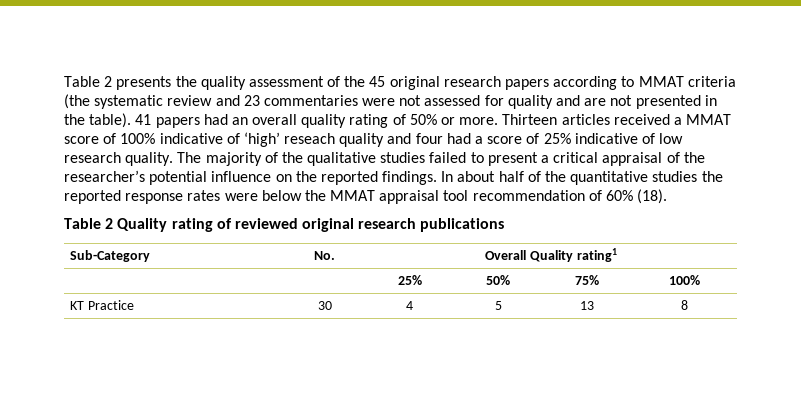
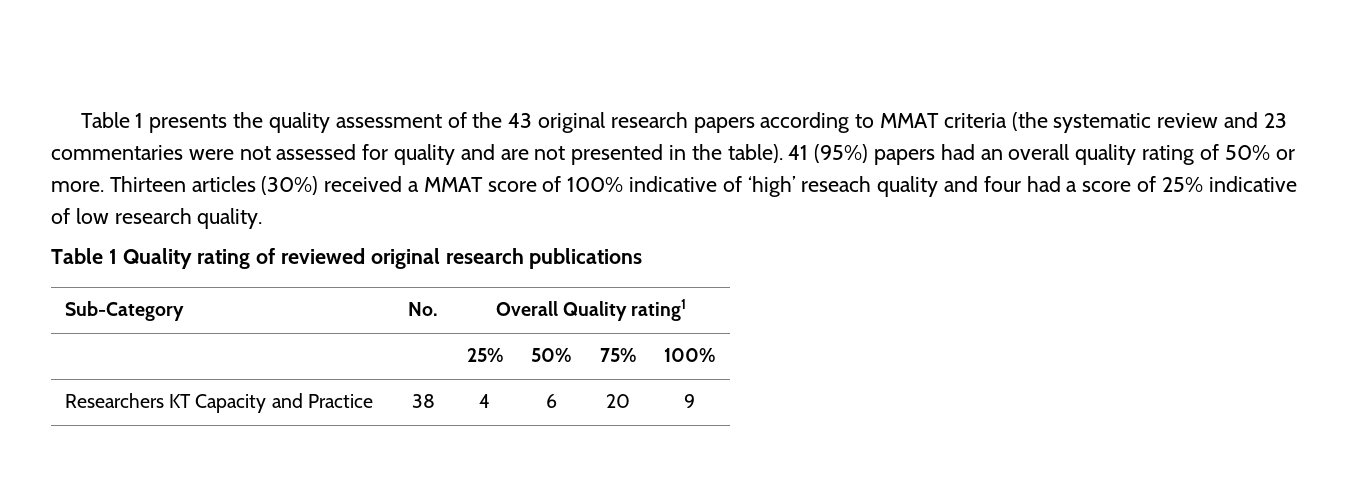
[64,76,113,87] Table 2 -> [80,112,144,128] Table 1
[369,76,386,87] 45 -> [508,113,533,128] 43
(152, 119) none -> [814,144,869,163] (95%)
(610, 119) none -> [261,176,319,195] (30%)
[177,152,705,166] [64,170,723,185] [64,189,668,204] [64,218,114,229] The majority of the qualitative studies failed to present a critical appraisal of the researcher’s potential influence on the reported findings. In about half of the quantitative studies the reported response rates were below the MMAT appraisal tool recommendation of 60% (18). // Table 2 -> [51,248,117,264] // Table 1
[70,301,85,310] KT -> [64,393,303,413] Researchers KT Capacity and
[317,301,332,310] 30 -> [411,394,435,408] 38
[494,301,502,310] [580,301,594,310] [680,300,688,310] 5 | 13 | 8 -> [545,394,557,408] [605,394,630,408] [684,394,695,408] 6 | 20 | 9

